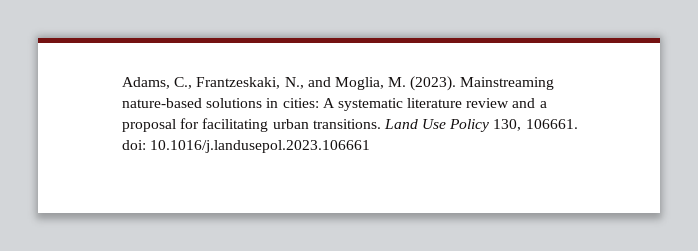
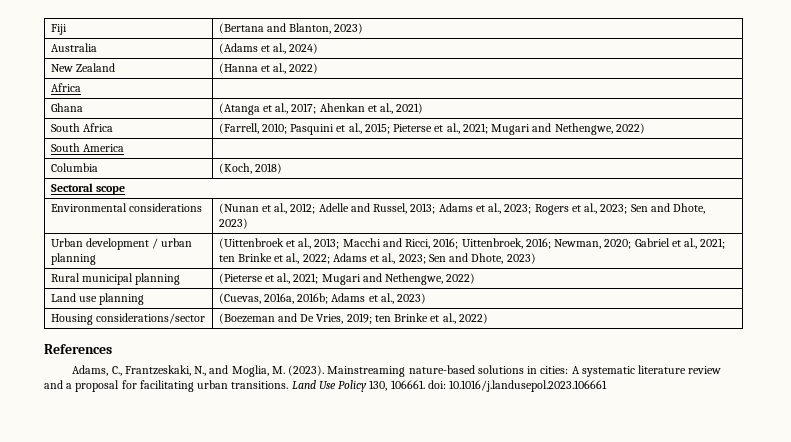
(122, 83) none -> [50,24,67,35] [218,23,364,34] [50,43,97,52] [218,43,319,54] [50,63,116,72] [218,63,319,74] [50,83,81,92] [50,103,83,112] [218,103,424,115] [50,123,114,132] [218,123,645,135] [50,143,125,152] [50,163,98,172] [218,163,283,174] [50,183,126,195] [50,203,203,212] [218,203,706,215] [218,218,248,229] [50,238,193,250] [50,253,96,265] [218,238,726,249] [218,253,536,264] [50,273,181,285] [218,273,476,285] [50,293,145,305] [218,293,427,304] [50,313,206,325] [218,313,488,324] [44,344,112,354] Fiji | (Bertana and Blanton, 2023) // Australia | (Adams et al., 2024) // New Zealand | (Hanna et al., 2022) // Africa | // Ghana | (Atanga et al., 2017; Ahenkan et al., 2021) // South Africa | (Farrell, 2010; Pasquini et al., 2015; Pieterse et al., 2021; Mugari and Nethengwe, 2022) // South America | // Columbia | (Koch, 2018) // Sectoral scope // Environmental considerations | (Nunan et al., 2012; Adelle and Russel, 2013; Adams et al., 2023; Rogers et al., 2023; Sen and Dhote, 2023) // Urban development / urban planning | (Uittenbroek et al., 2013; Macchi and Ricci, 2016; Uittenbroek, 2016; Newman, 2020; Gabriel et al., 2021; ten Brinke et al., 2022; Adams et al., 2023; Sen and Dhote, 2023) // Rural municipal planning | (Pieterse et al., 2021; Mugari and Nethengwe, 2022) // Land use planning | (Cuevas, 2016a, 2016b; Adams et al., 2023) // Housing considerations/sector | (Boezeman and De Vries, 2019; ten Brinke et al., 2022) // References //

